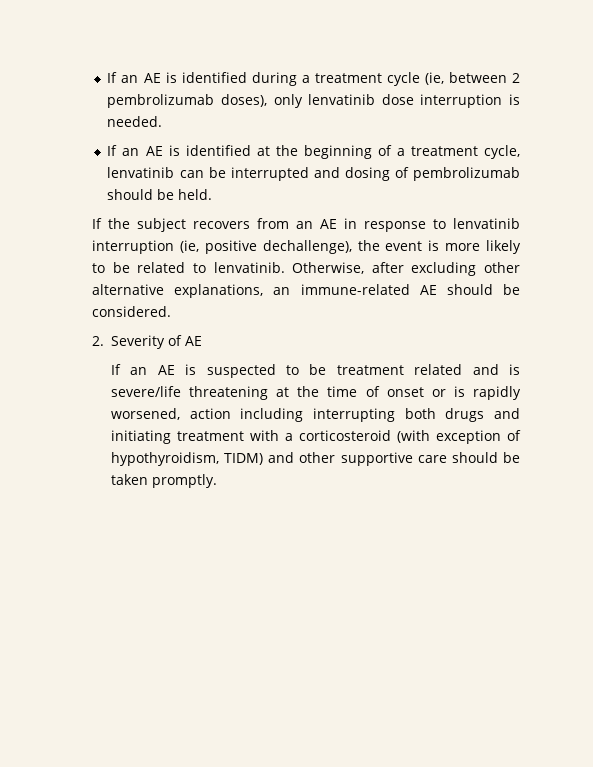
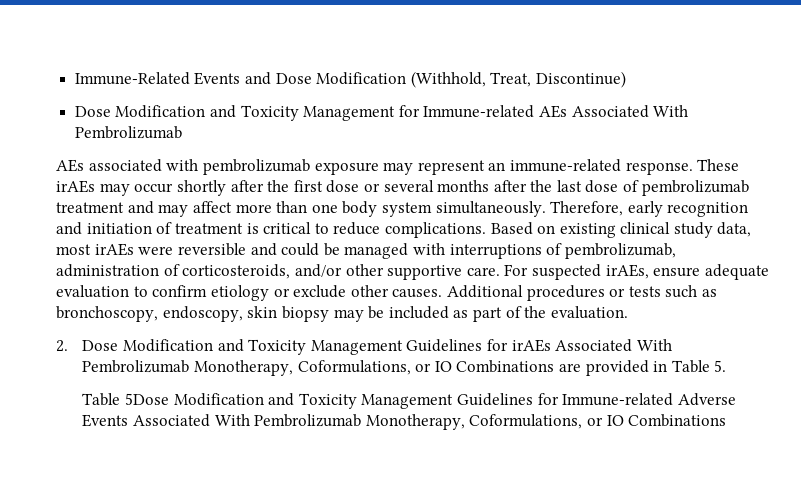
[107,72,520,86] [107,94,520,108] [107,116,163,127] [107,145,520,159] [107,167,520,181] [107,189,213,200] [92,218,520,232] [92,240,521,254] [92,262,520,276] [92,284,520,298] [92,306,172,317] [92,335,203,349] [111,364,520,378] [111,386,521,400] [111,408,520,422] [111,430,521,444] [111,452,520,466] [111,474,218,488] If an AE is identified during a treatment cycle (ie, between 2 pembrolizumab doses), only lenvatinib dose interruption is needed. // If an AE is identified at the beginning of a treatment cycle, lenvatinib can be interrupted and dosing of pembrolizumab should be held. // If the subject recovers from an AE in response to lenvatinib interruption (ie, positive dechallenge), the event is more likely to be related to lenvatinib. Otherwise, after excluding other alternative explanations, an immune-related AE should be considered. // 2. Severity of AE // If an AE is suspected to be treatment related and is severe/life threatening at the time of onset or is rapidly worsened, action including interrupting both drugs and initiating treatment with a corticosteroid (with exception of hypothyroidism, TIDM) and other supportive care should be taken promptly. -> [74,71,627,88] [74,105,689,121] [74,126,182,139] [56,159,740,175] [56,180,749,196] [56,201,749,217] [56,222,752,238] [56,243,676,259] [56,264,769,280] [56,285,717,301] [56,306,628,322] [56,339,672,355] [82,360,727,376] [82,393,736,409] [82,414,727,430] Immune-Related Events and Dose Modification (Withhold, Treat, Discontinue) // Dose Modification and Toxicity Management for Immune-related AEs Associated With Pembrolizumab // AEs associated with pembrolizumab exposure may represent an immune-related response. These irAEs may occur shortly after the first dose or several months after the last dose of pembrolizumab treatment and may affect more than one body system simultaneously. Therefore, early recognition and initiation of treatment is critical to reduce complications. Based on existing clinical study data, most irAEs were reversible and could be managed with interruptions of pembrolizumab, administration of corticosteroids, and/or other supportive care. For suspected irAEs, ensure adequate evaluation to confirm etiology or exclude other causes. Additional procedures or tests such as bronchoscopy, endoscopy, skin biopsy may be included as part of the evaluation. // 2. Dose Modification and Toxicity Management Guidelines for irAEs Associated With Pembrolizumab Monotherapy, Coformulations, or IO Combinations are provided in Table 5. // Table 5Dose Modification and Toxicity Management Guidelines for Immune-related Adverse Events Associated With Pembrolizumab Monotherapy, Coformulations, or IO Combinations

